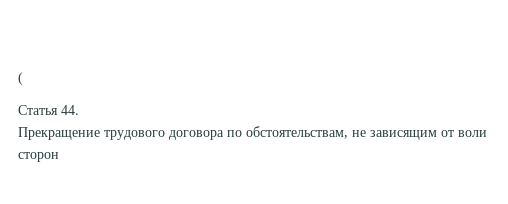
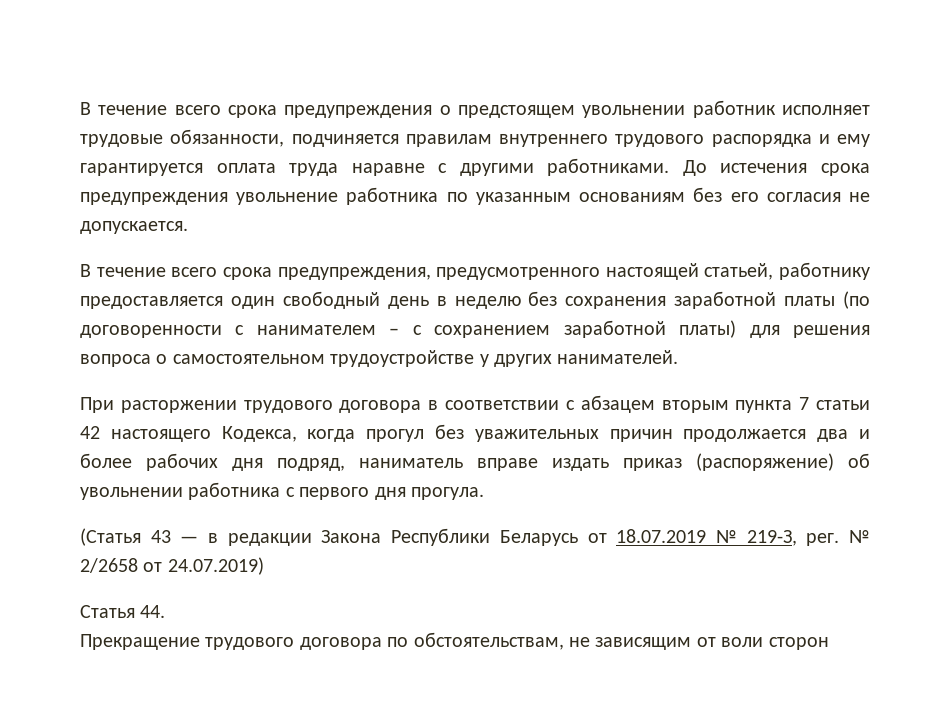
[18,72,23,85] ( -> [80,100,870,118] [80,129,870,147] [80,158,870,176] [80,187,870,205] [80,221,188,234] [80,262,870,280] [80,291,870,309] [80,320,871,338] [80,350,679,367] [80,395,871,413] [80,424,870,442] [80,453,870,471] [80,482,484,500] [80,528,871,546] [80,557,264,575] В течение всего срока предупреждения о предстоящем увольнении работник исполняет трудовые обязанности, подчиняется правилам внутреннего трудового распорядка и ему гарантируется оплата труда наравне с другими работниками. До истечения срока предупреждения увольнение работника по указанным основаниям без его согласия не допускается. // В течение всего срока предупреждения, предусмотренного настоящей статьей, работнику предоставляется один свободный день в неделю без сохранения заработной платы (по договоренности с нанимателем – с сохранением заработной платы) для решения вопроса о самостоятельном трудоустройстве у других нанимателей. // При расторжении трудового договора в соответствии с абзацем вторым пункта 7 статьи 42 настоящего Кодекса, когда прогул без уважительных причин продолжается два и более рабочих дня подряд, наниматель вправе издать приказ (распоряжение) об увольнении работника с первого дня прогула. // (Статья 43 — в редакции Закона Республики Беларусь от 18.07.2019 № 219-З, рег. № 2/2658 от 24.07.2019)

